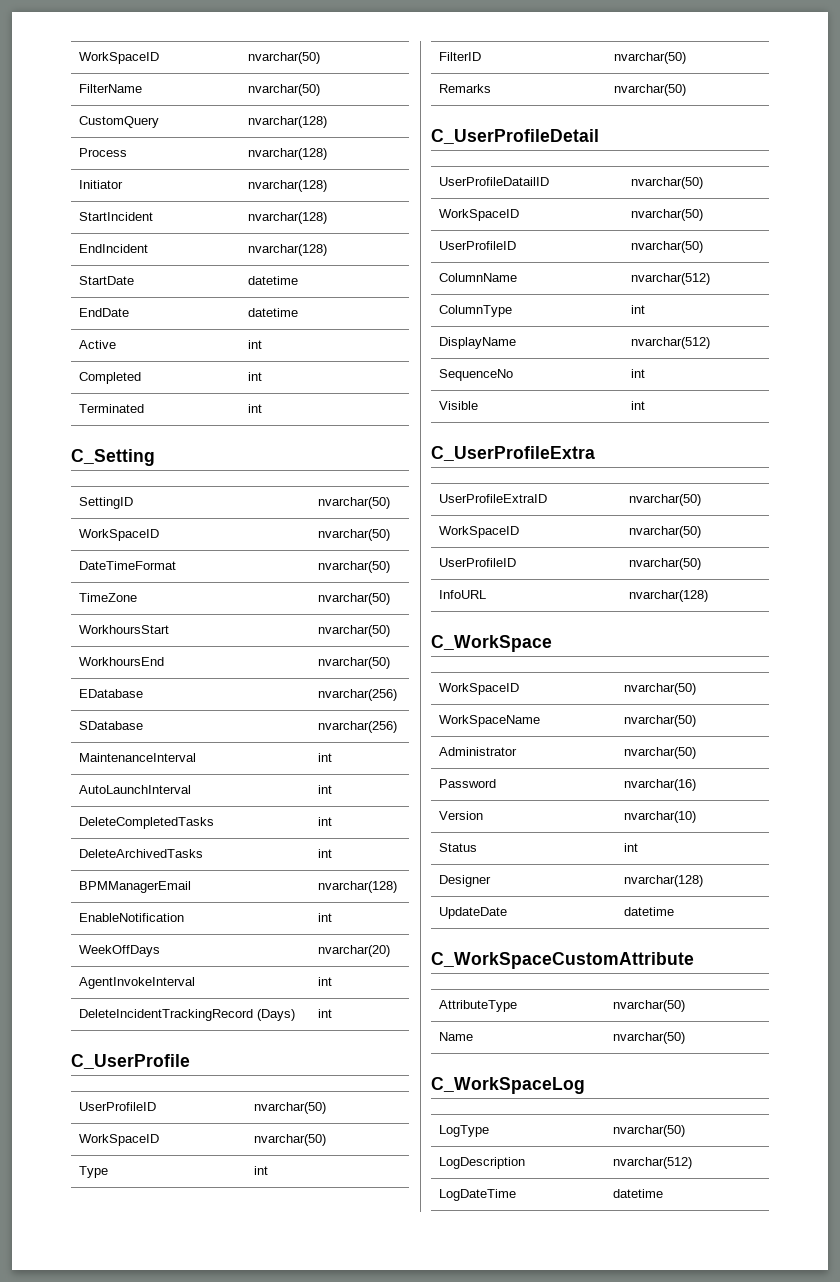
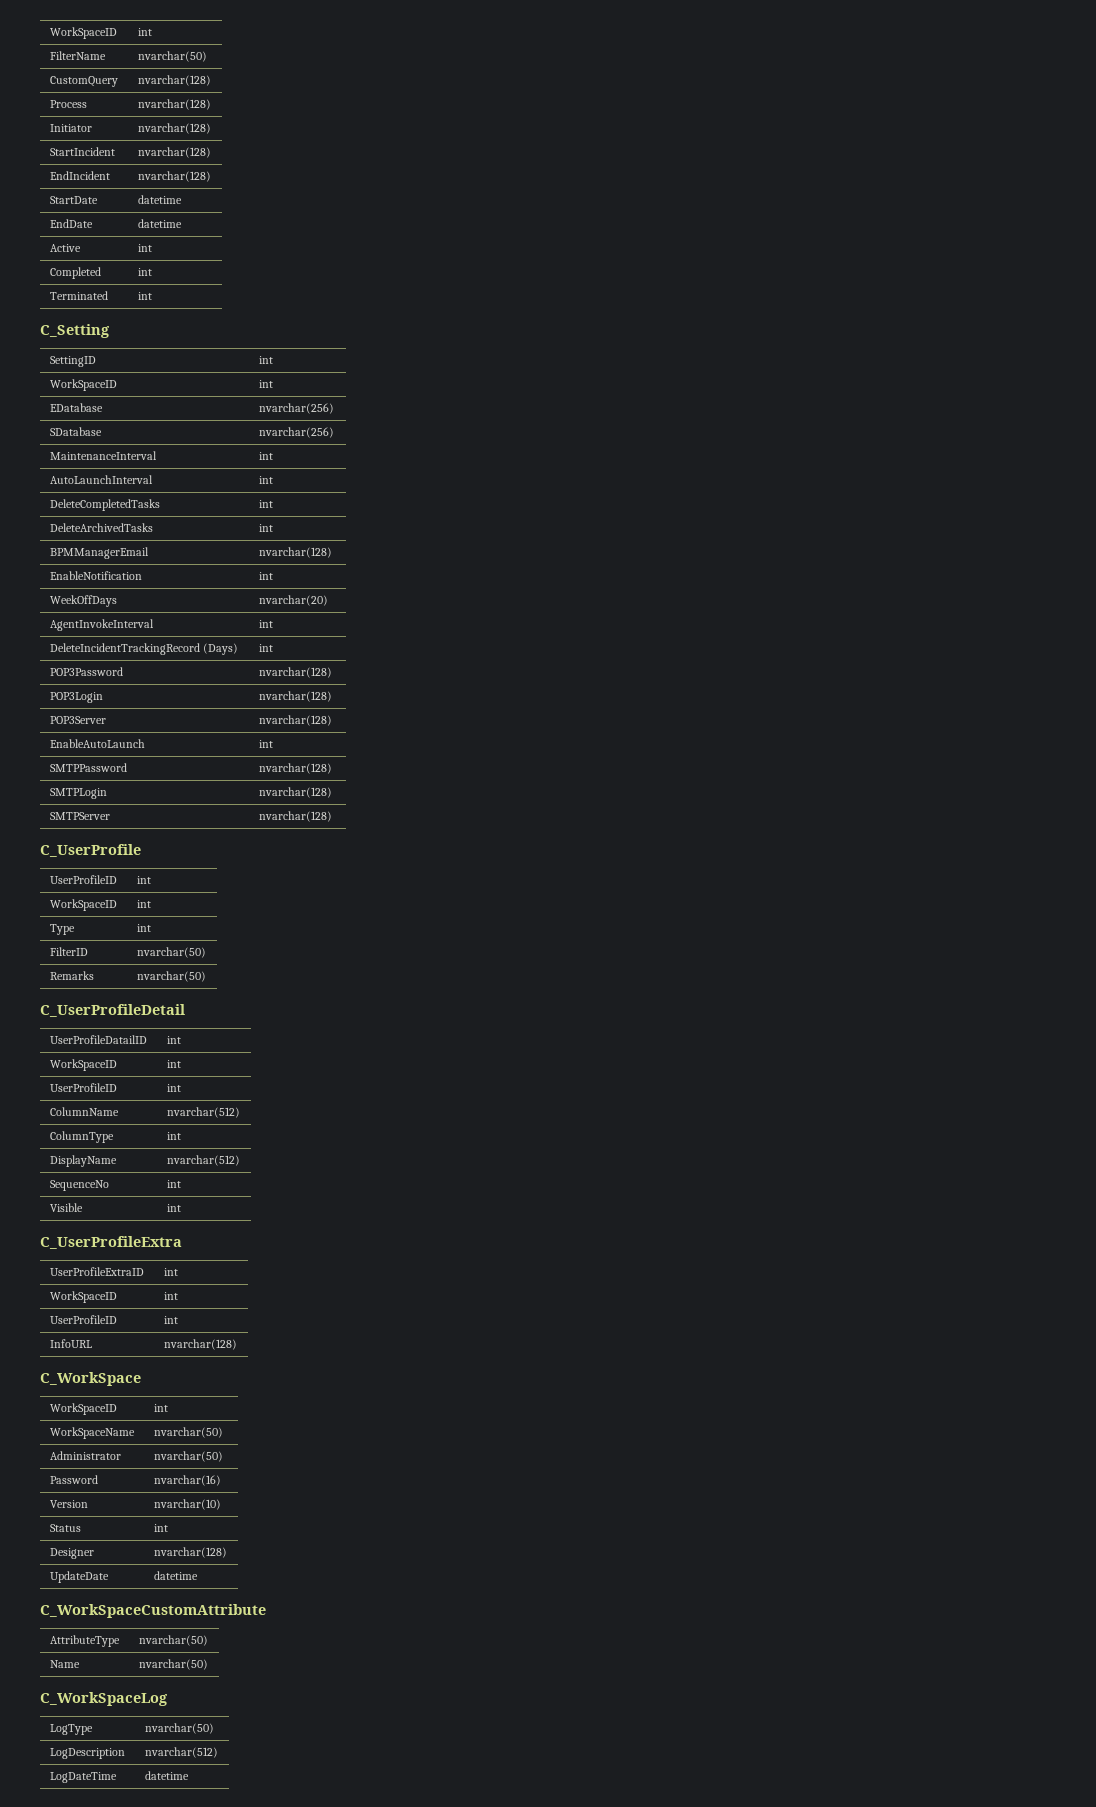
[78,52,159,64] [247,52,320,64] WorkSpaceID | nvarchar(50) -> [49,27,117,39] [137,28,152,36] WorkSpaceID | int
[317,497,390,509] [78,529,159,541] [317,529,390,541] [78,561,176,570] [317,561,390,573] [78,593,137,602] [317,593,390,605] [78,625,169,634] [317,625,390,637] [78,657,164,666] [317,657,390,669] nvarchar(50) // WorkSpaceID | nvarchar(50) // DateTimeFormat | nvarchar(50) // TimeZone | nvarchar(50) // WorkhoursStart | nvarchar(50) // WorkhoursEnd | nvarchar(50) -> [258,356,273,364] [49,379,117,391] [258,380,273,388] int // WorkSpaceID | int
(332, 1013) none -> [49,667,123,676] [258,667,332,678] [49,692,103,703] [258,691,332,702] [49,716,106,724] [258,715,332,726] [49,739,145,748] [258,740,273,748] [49,763,127,772] [258,763,332,774] [49,788,107,799] [258,787,332,798] [49,812,110,820] [258,811,332,822] // POP3Password | nvarchar(128) // POP3Login | nvarchar(128) // POP3Server | nvarchar(128) // EnableAutoLaunch | int // SMTPPassword | nvarchar(128) // SMTPLogin | nvarchar(128) // SMTPServer | nvarchar(128)
[253,1102,326,1114] [78,1134,159,1146] [253,1134,326,1146] nvarchar(50) // WorkSpaceID | nvarchar(50) -> [136,876,151,884] [49,899,117,911] [136,900,151,908] int // WorkSpaceID | int
[630,177,703,189] [438,209,519,221] [630,209,703,221] [438,241,516,250] [630,241,703,253] nvarchar(50) // WorkSpaceID | nvarchar(50) // UserProfileID | nvarchar(50) -> [166,1036,181,1044] [49,1059,117,1071] [166,1060,181,1068] [49,1083,117,1092] [166,1084,181,1092] int // WorkSpaceID | int // UserProfileID | int
[628,494,701,506] [438,526,519,538] [628,526,701,538] [438,558,516,567] [628,558,701,570] nvarchar(50) // WorkSpaceID | nvarchar(50) // UserProfileID | nvarchar(50) -> [163,1268,178,1276] [49,1291,117,1303] [163,1292,178,1300] [49,1315,117,1324] [163,1316,178,1324] int // WorkSpaceID | int // UserProfileID | int
[623,683,696,695] nvarchar(50) -> [153,1404,168,1412] int

